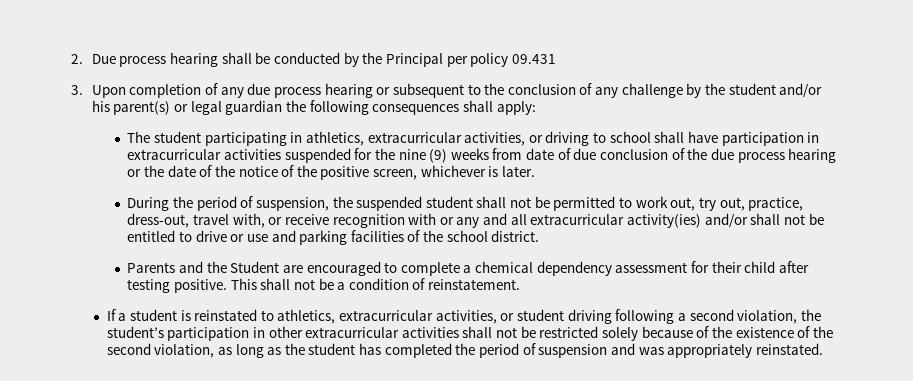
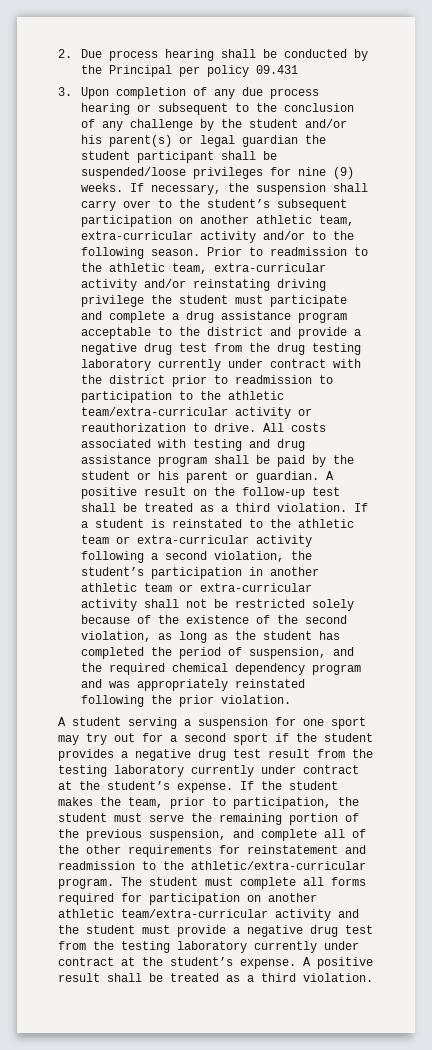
[309,100,536,115] [127,131,820,146] [127,148,837,163] [127,165,536,180] [127,196,804,211] [127,213,824,228] [127,230,540,245] [127,261,809,276] [127,278,521,293] following consequences shall apply: // The student participating in athletics, extracurricular activities, or driving to school shall have participation in extracurricular activities suspended for the nine (9) weeks from date of due conclusion of the due process hearing or the date of the notice of the positive screen, whichever is later. // During the period of suspension, the suspended student shall not be permitted to work out, try out, practice, dress-out, travel with, or receive recognition with or any and all extracurricular activity(ies) and/or shall not be entitled to drive or use and parking facilities of the school district. // Parents and the Student are encouraged to complete a chemical dependency assessment for their child after testing positive. This shall not be a condition of reinstatement. // -> [81,151,278,163] [81,167,355,179] [81,183,369,195] [81,199,348,211] [81,215,355,227] [81,231,355,243] [81,247,369,259] [81,263,327,274] [81,279,327,291] [81,295,348,307] [81,311,348,323] [81,327,362,339] [81,343,362,355] [81,359,362,371] [81,375,334,387] [81,391,285,403] [81,407,313,419] [81,423,327,432] [81,439,306,451] [81,455,355,467] [81,471,335,483] [81,487,341,499] [81,503,348,512] student participant shall be suspended/loose privileges for nine (9) weeks. If necessary, the suspension shall carry over to the student’s subsequent participation on another athletic team, extra-curricular activity and/or to the following season. Prior to readmission to the athletic team, extra-curricular activity and/or reinstating driving privilege the student must participate and complete a drug assistance program acceptable to the district and provide a negative drug test from the drug testing laboratory currently under contract with the district prior to readmission to participation to the athletic team/extra-curricular activity or reauthorization to drive. All costs associated with testing and drug assistance program shall be paid by the student or his parent or guardian. A positive result on the follow-up test shall be treated as a third violation.
[277,309,612,324] athletics, extracurricular activities, or student driving -> [270,519,355,528] [81,535,313,547] the athletic team or extra-curricular activity
[268,326,459,338] other extracurricular activities -> [270,567,320,576] [81,583,313,592] [81,599,138,611] another athletic team or extra-curricular activity
[538,343,823,358] suspension and was appropriately reinstated. -> [249,647,355,659] [81,663,362,675] [81,679,306,691] [81,695,292,707] [58,717,366,729] [58,733,373,745] [58,749,373,761] [58,765,359,777] [58,781,338,793] [58,797,359,809] [58,813,359,825] [58,829,366,841] [58,845,366,857] [58,861,366,870] [58,877,366,889] [58,893,317,905] [58,909,359,921] [58,925,373,937] [58,941,359,953] [58,957,373,969] [58,973,373,982] suspension, and the required chemical dependency program and was appropriately reinstated following the prior violation. // A student serving a suspension for one sport may try out for a second sport if the student provides a negative drug test result from the testing laboratory currently under contract at the student’s expense. If the student makes the team, prior to participation, the student must serve the remaining portion of the previous suspension, and complete all of the other requirements for reinstatement and readmission to the athletic/extra-curricular program. The student must complete all forms required for participation on another athletic team/extra-curricular activity and the student must provide a negative drug test from the testing laboratory currently under contract at the student’s expense. A positive result shall be treated as a third violation.

